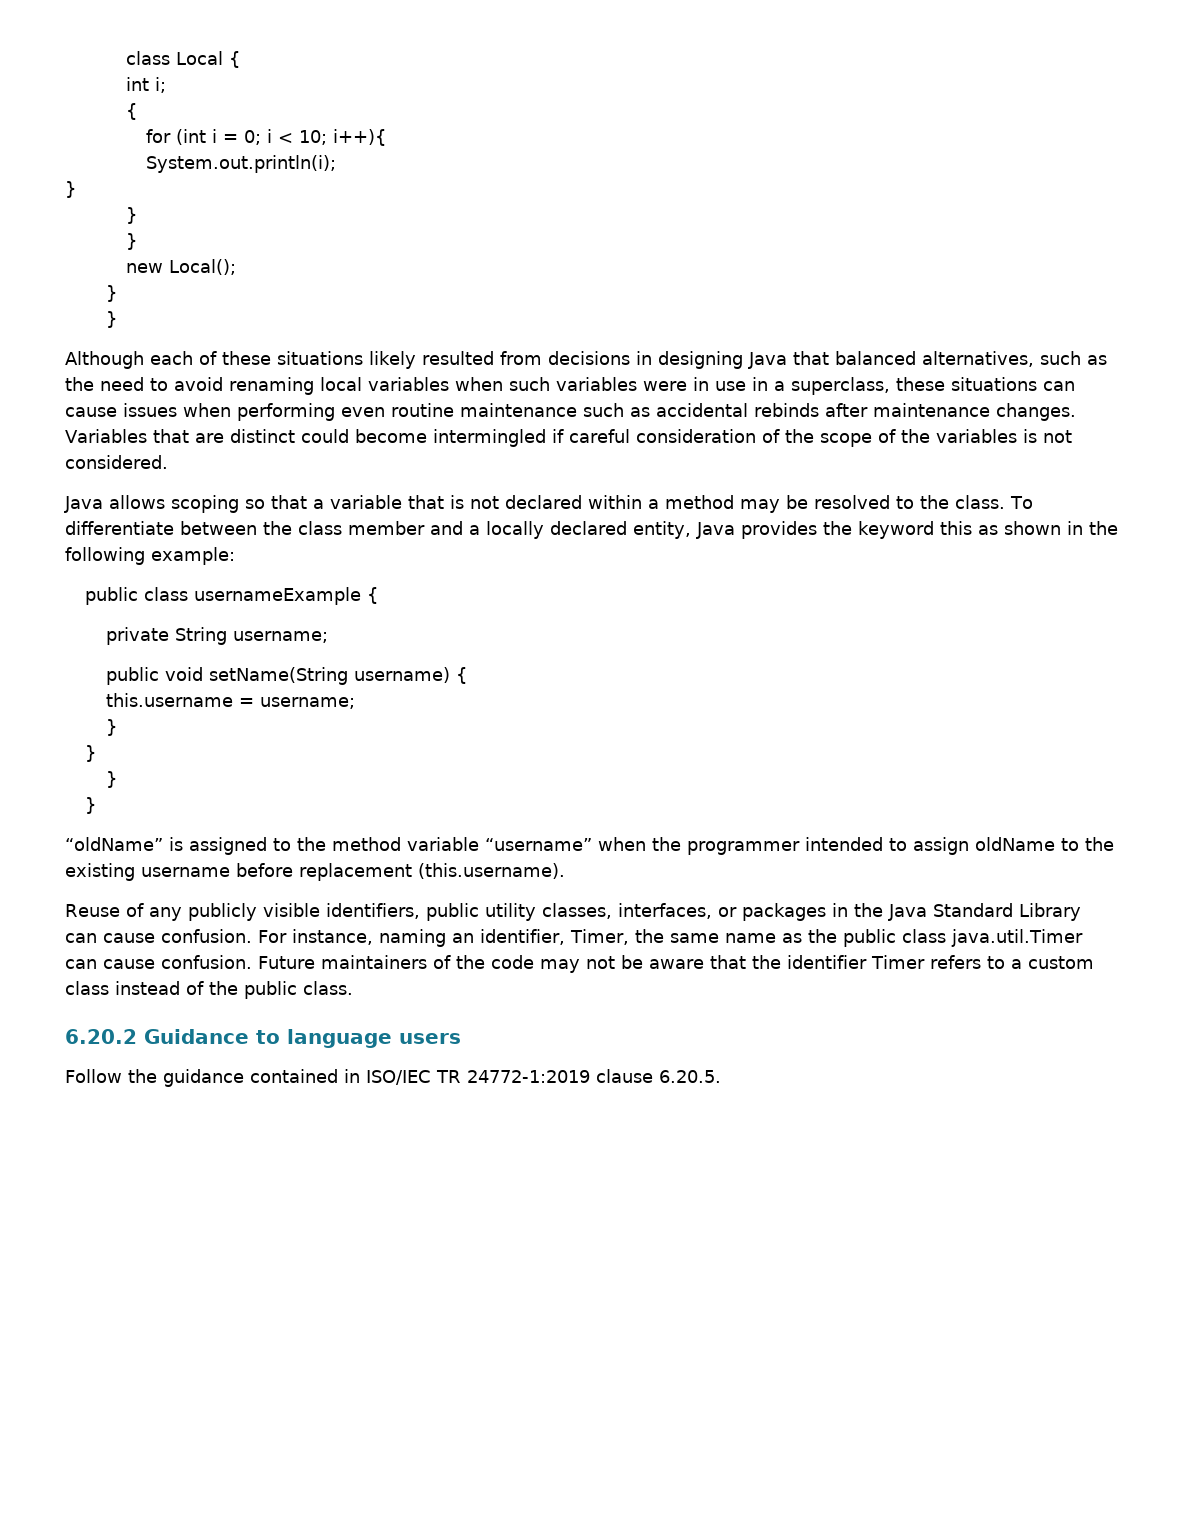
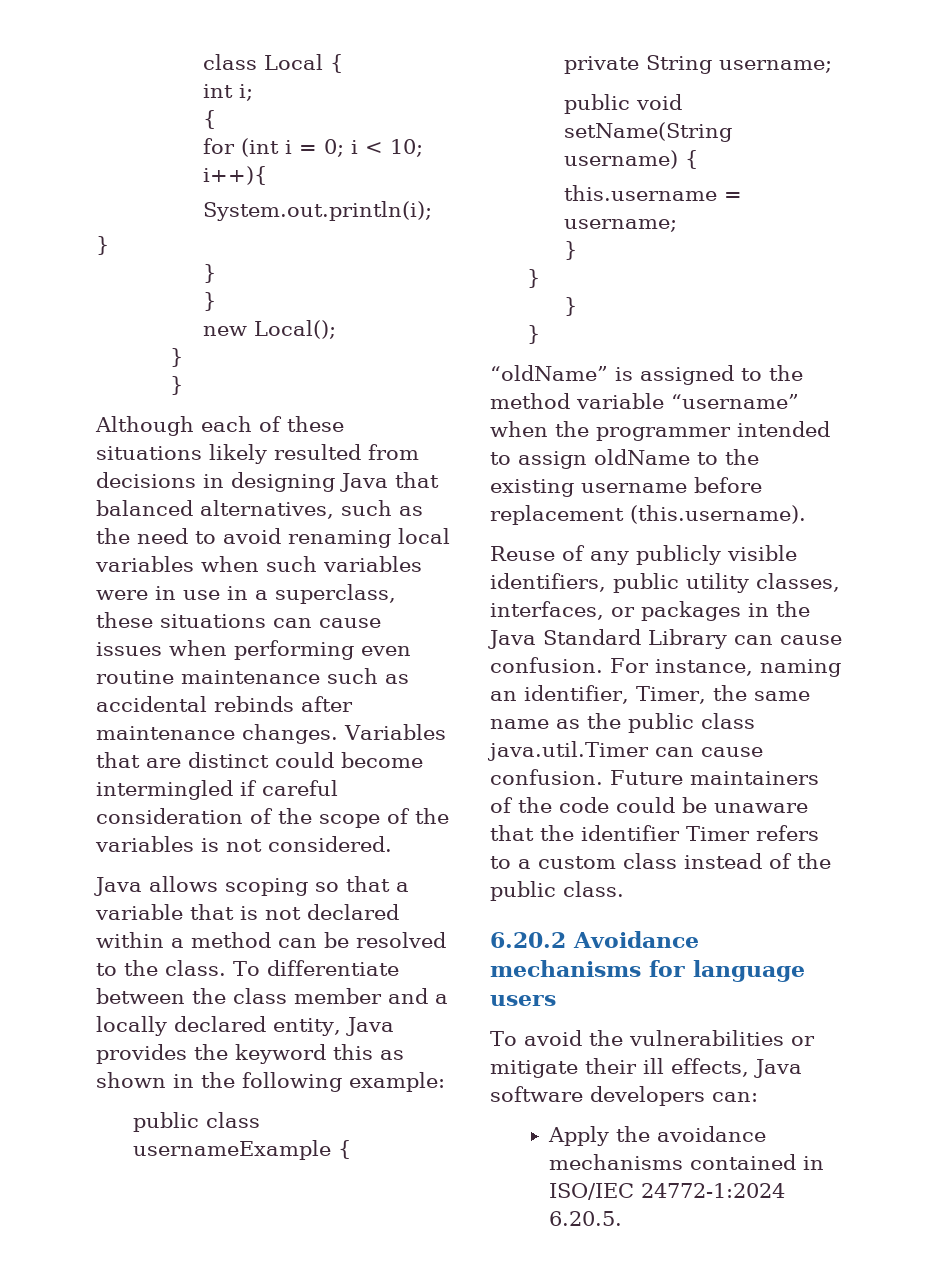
[740,499,780,513] may -> [278,938,317,948] can
[539,955,704,973] may not be aware -> [616,797,808,813] could be unaware
[144,1029,280,1044] Guidance to -> [573,931,699,948] [490,960,685,977] Avoidance mechanisms for
[65,1069,653,1087] Follow the guidance contained in ISO/IEC TR 24772-1:2019 clause -> [490,1030,815,1046] [490,1058,802,1078] [490,1086,758,1106] [548,1126,767,1146] [549,1154,825,1170] [549,1183,786,1200] To avoid the vulnerabilities or mitigate their ill effects, Java software developers can: // Apply the avoidance mechanisms contained in ISO/IEC 24772-1:2024

